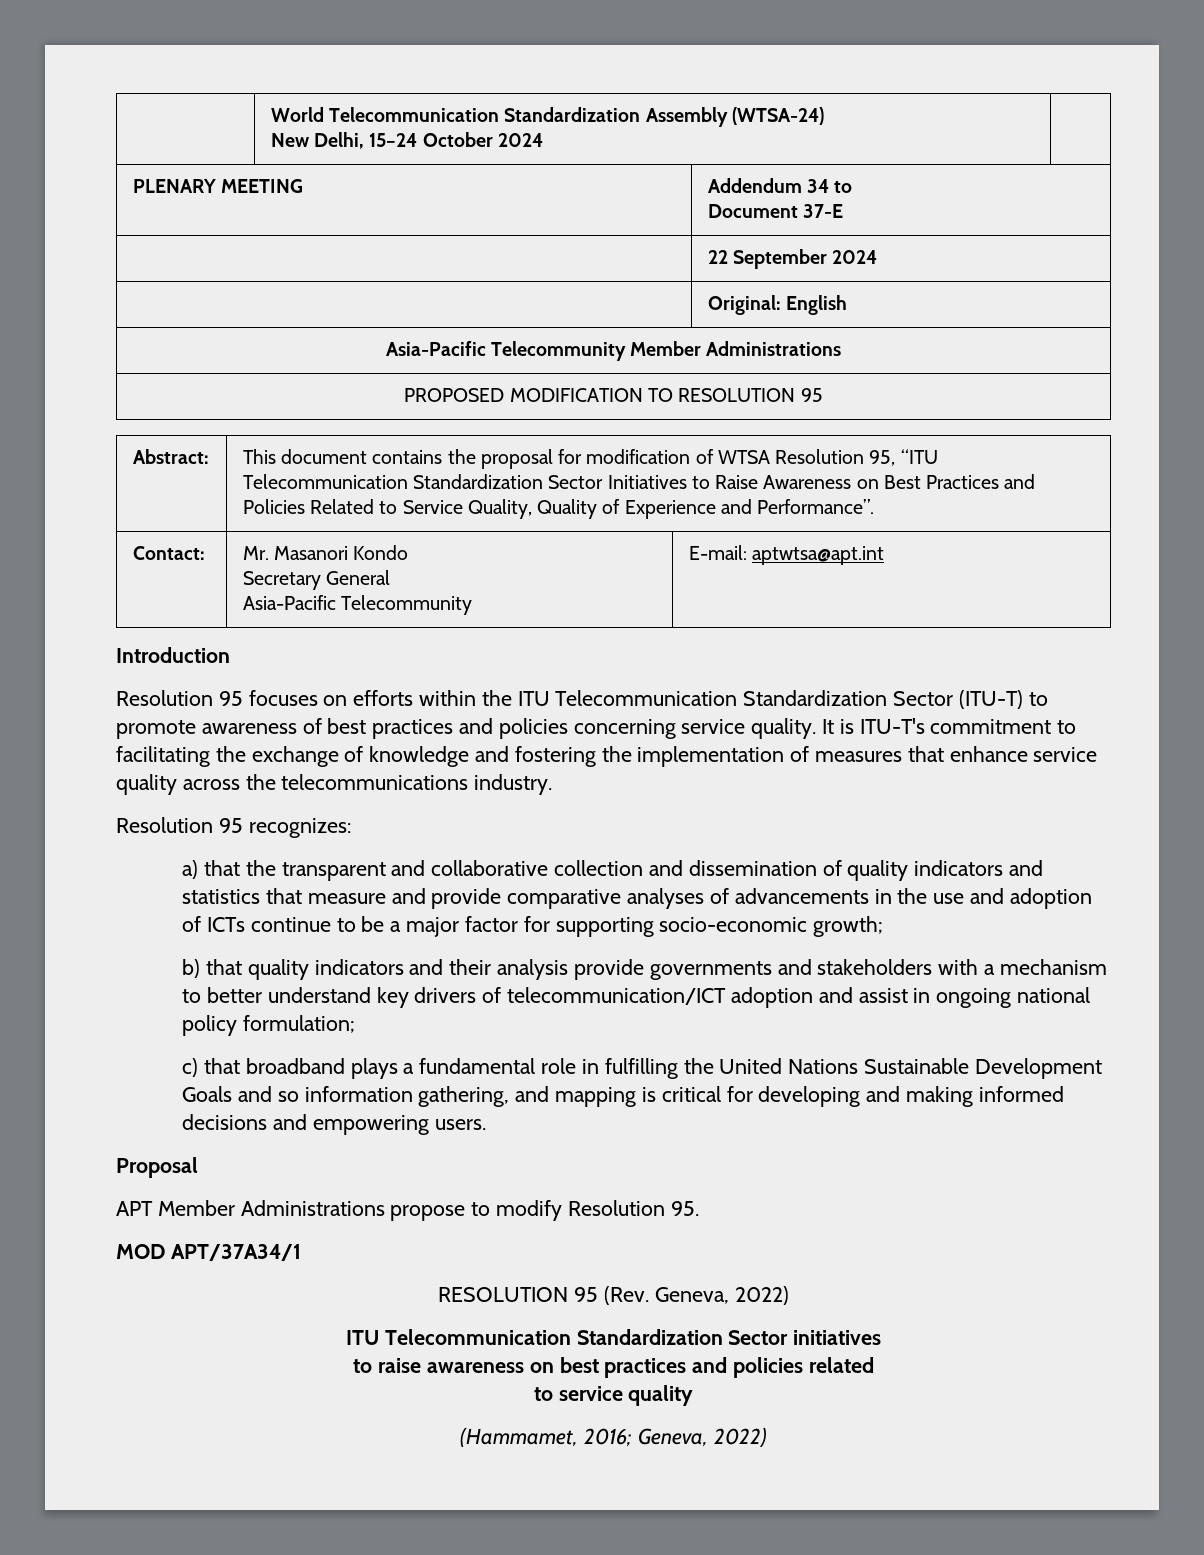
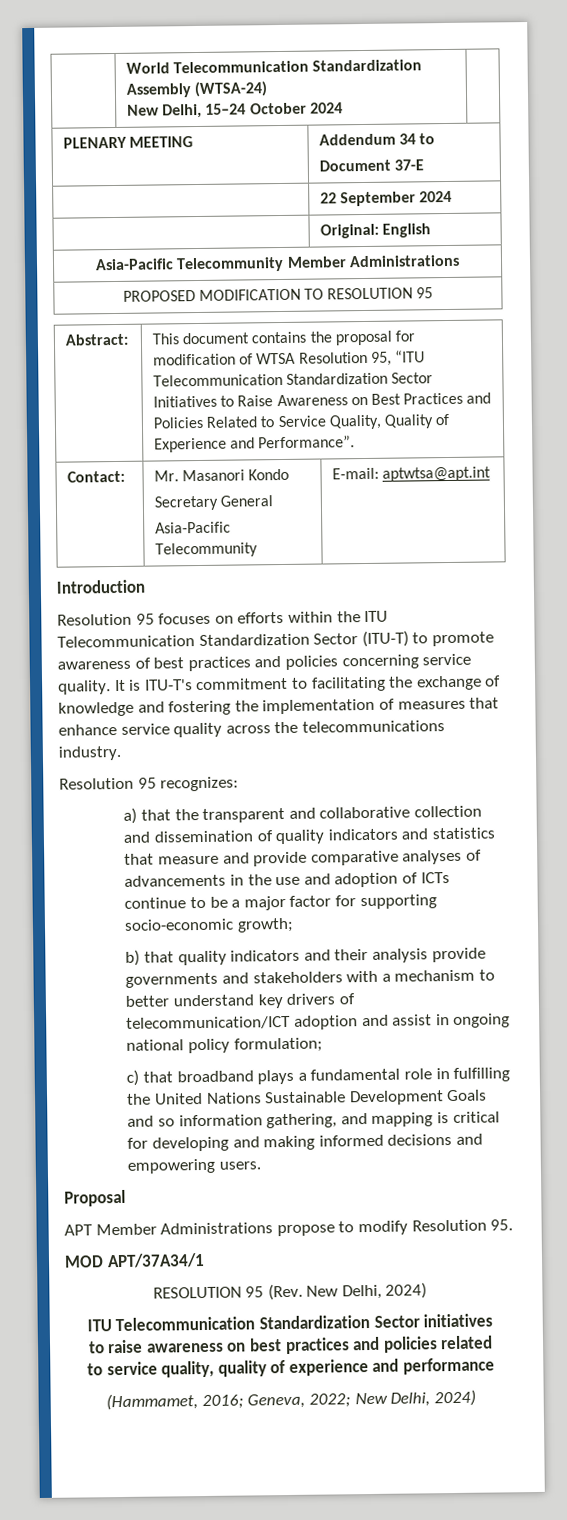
[654,1286,789,1305] Geneva, 2022) -> [306,1282,428,1300] New Delhi, 2024)
[628,1385,694,1406] quality -> [161,1357,496,1378] quality, quality of experience and performance
[713,1427,767,1447] 2022) -> [309,1389,476,1408] 2022; New Delhi, 2024)

